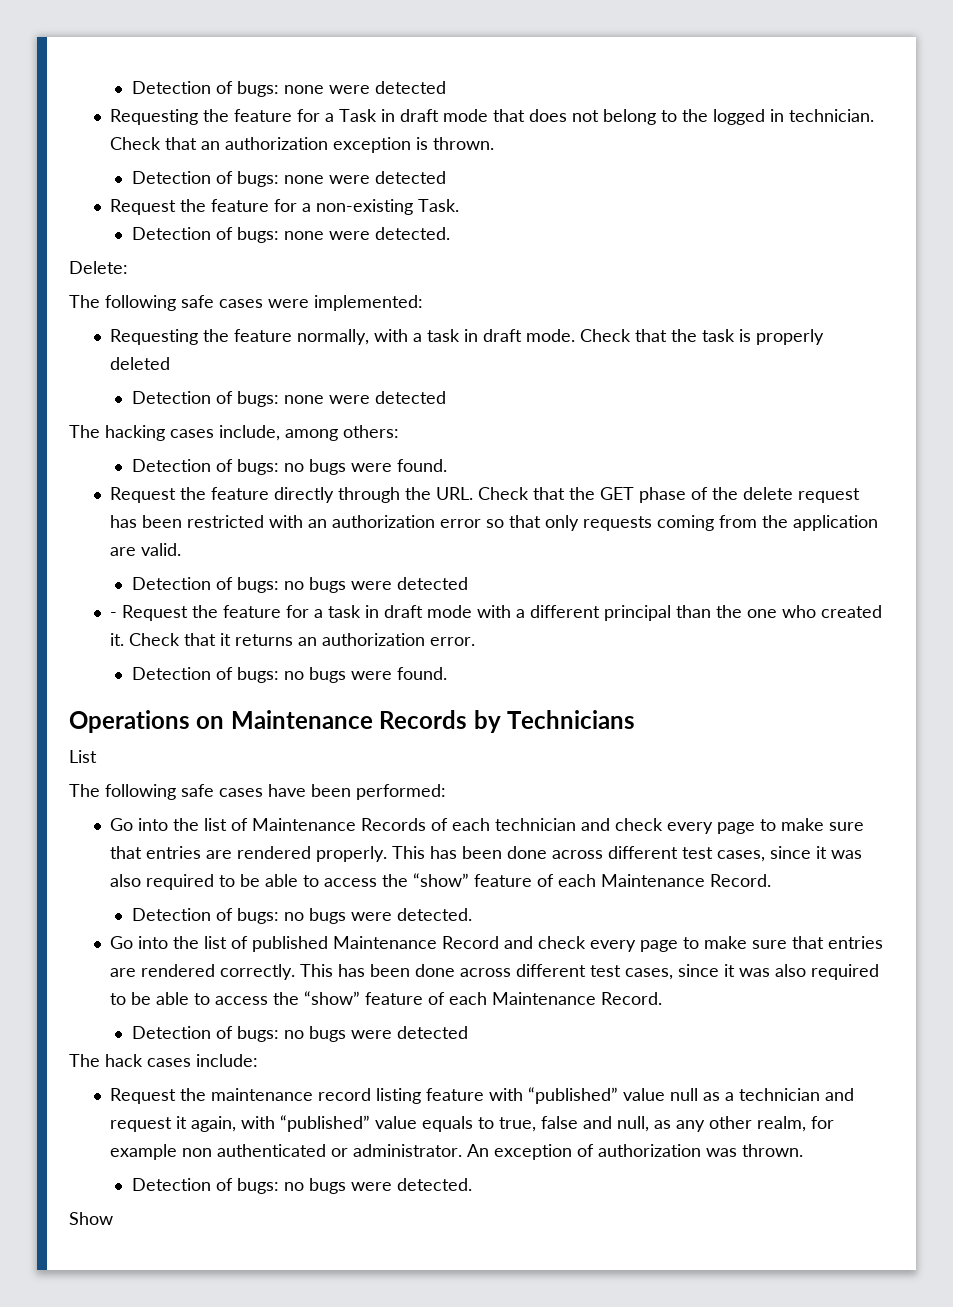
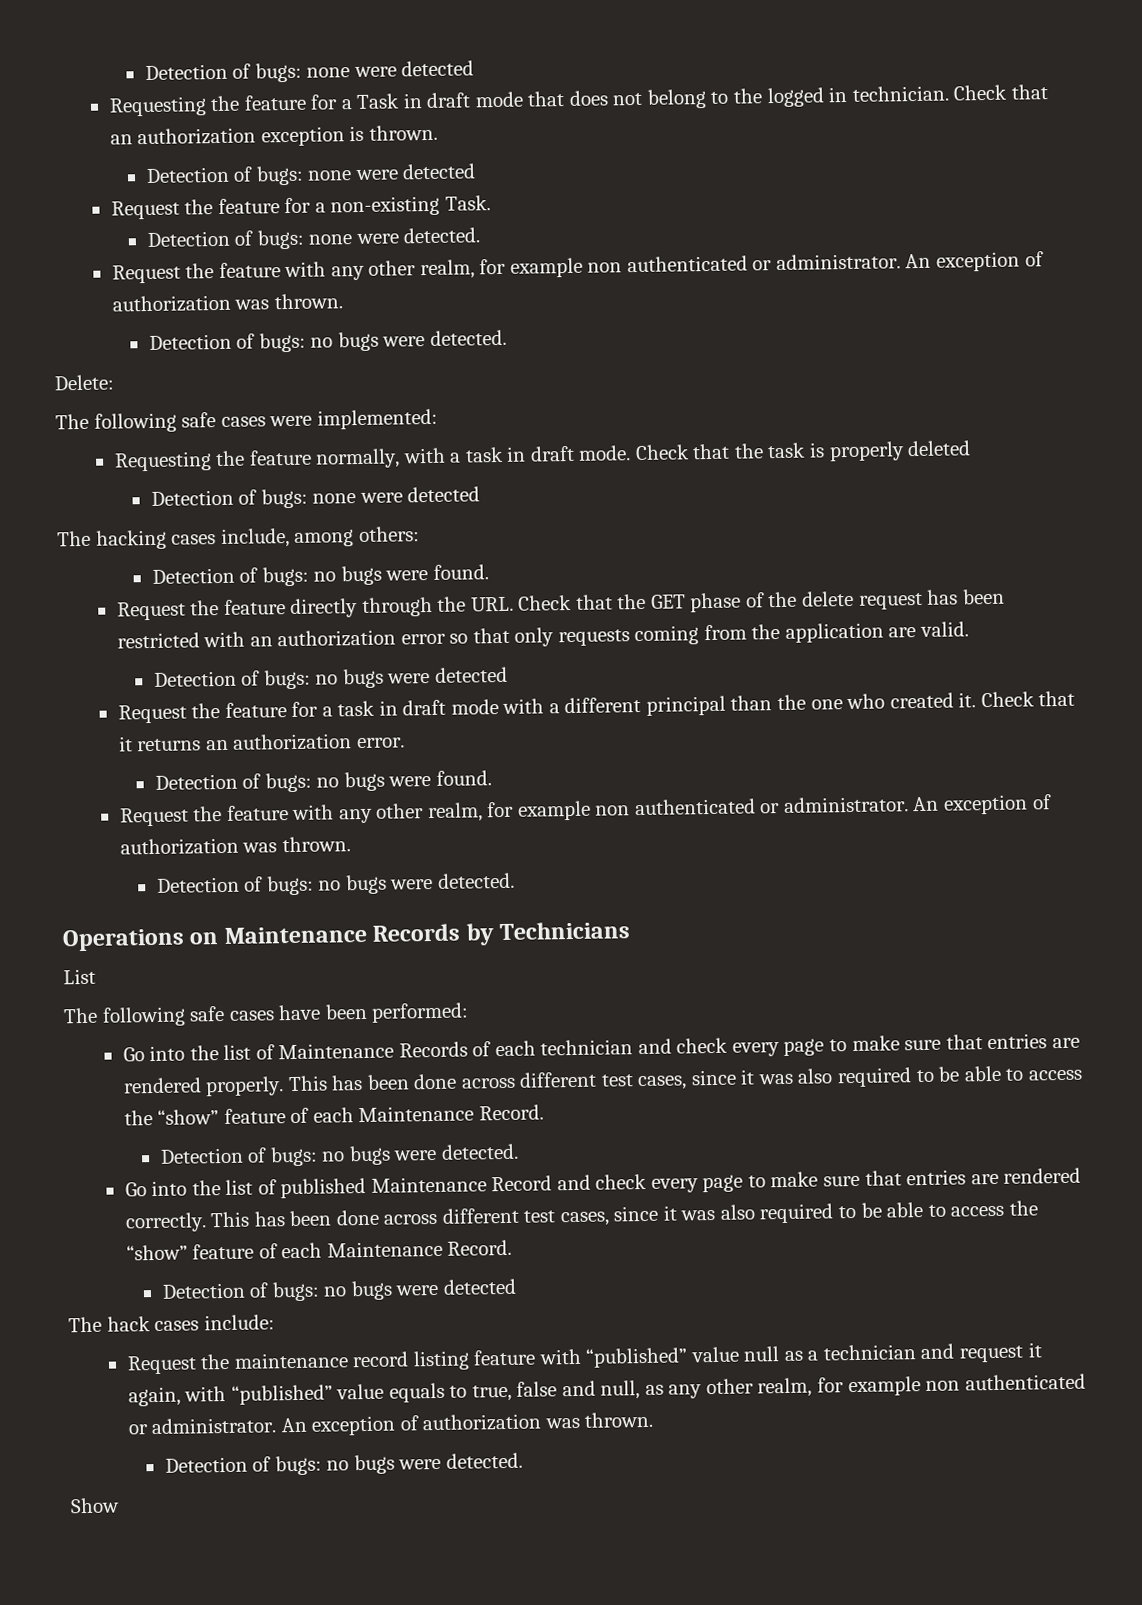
(450, 233) none -> [111,251,1044,284] [111,293,343,313] [148,329,507,353] // Request the feature with any other realm, for example non authenticated or administrator. An exception of authorization was thrown. // Detection of bugs: no bugs were detected.
[110,612,118,618] - -> (508, 674) none
(447, 673) none -> [119,794,1052,827] [119,836,351,856] [156,872,515,896] // Request the feature with any other realm, for example non authenticated or administrator. An exception of authorization was thrown. // Detection of bugs: no bugs were detected.

